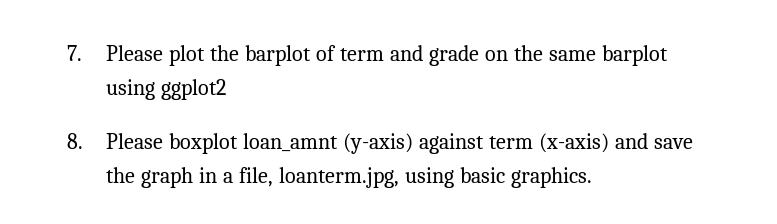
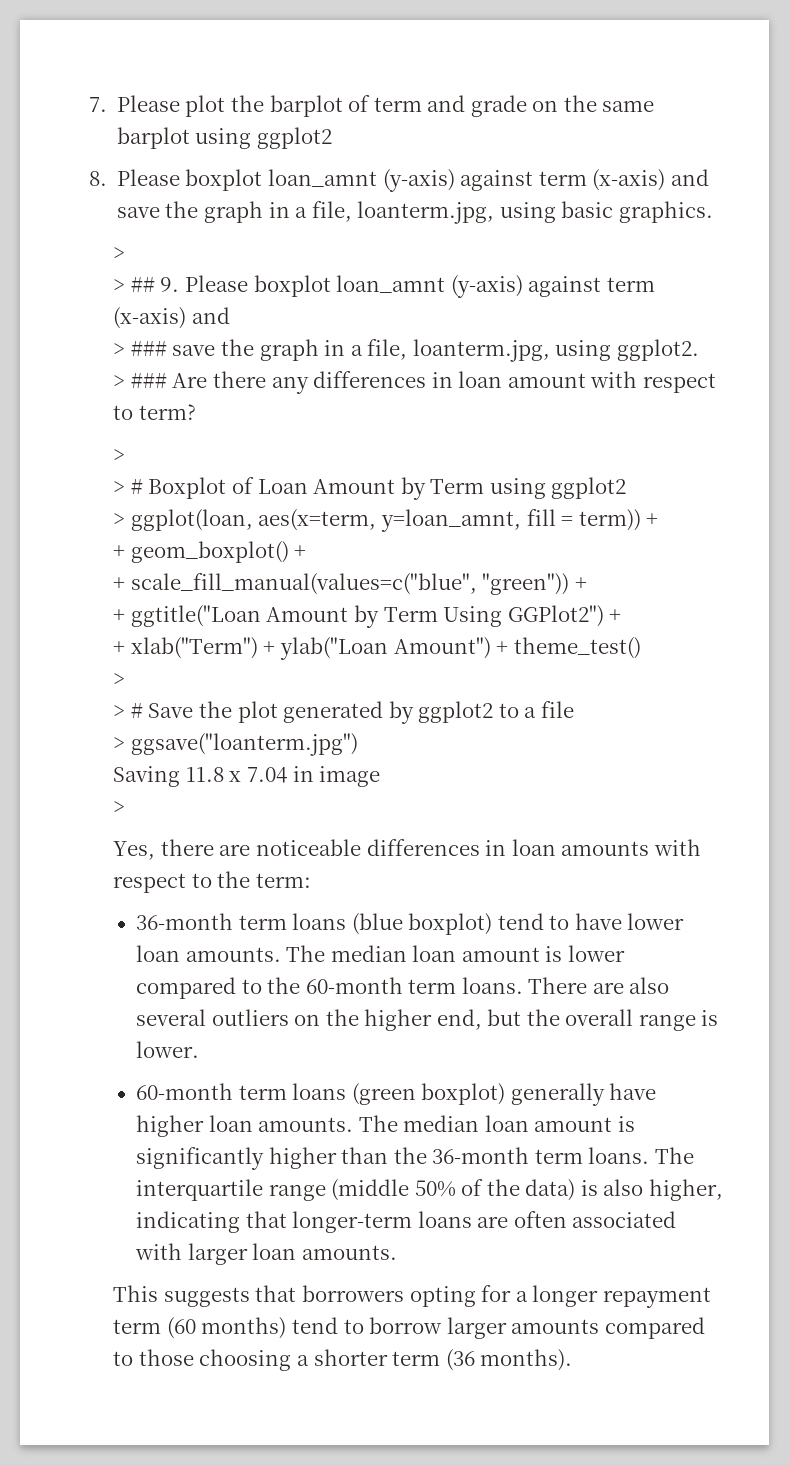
(592, 177) none -> [113,247,126,260] [113,275,655,298] [113,307,230,329] [113,339,699,362] [113,371,716,394] [113,404,196,420] [113,449,126,462] [113,477,627,500] [113,509,659,532] [113,541,307,563] [113,573,588,595] [113,605,622,628] [113,637,641,660] [113,673,126,686] [113,701,574,724] [113,733,358,756] [113,766,381,787] [113,801,126,814] [113,839,701,860] [113,871,312,893] [135,913,685,935] [135,945,625,962] [135,977,670,999] [135,1009,719,1031] [135,1041,199,1058] [135,1083,657,1106] [135,1115,635,1137] [135,1147,694,1170] [135,1179,723,1201] [135,1211,677,1233] [134,1243,397,1265] [113,1285,711,1308] [113,1317,705,1339] [113,1349,573,1371] // > // > ## 9. Please boxplot loan_amnt (y-axis) against term (x-axis) and // > ### save the graph in a file, loanterm.jpg, using ggplot2. // > ### Are there any differences in loan amount with respect to term? // > // > # Boxplot of Loan Amount by Term using ggplot2 // > ggplot(loan, aes(x=term, y=loan_amnt, fill = term)) + // + geom_boxplot() + // + scale_fill_manual(values=c("blue", "green")) + // + ggtitle("Loan Amount by Term Using GGPlot2") + // + xlab("Term") + ylab("Loan Amount") + theme_test() // > // > # Save the plot generated by ggplot2 to a file // > ggsave("loanterm.jpg") // Saving 11.8 x 7.04 in image // > // Yes, there are noticeable differences in loan amounts with respect to the term: // 36-month term loans (blue boxplot) tend to have lower loan amounts. The median loan amount is lower compared to the 60-month term loans. There are also several outliers on the higher end, but the overall range is lower. // 60-month term loans (green boxplot) generally have higher loan amounts. The median loan amount is significantly higher than the 36-month term loans. The interquartile range (middle 50% of the data) is also higher, indicating that longer-term loans are often associated with larger loan amounts. // This suggests that borrowers opting for a longer repayment term (60 months) tend to borrow larger amounts compared to those choosing a shorter term (36 months).

